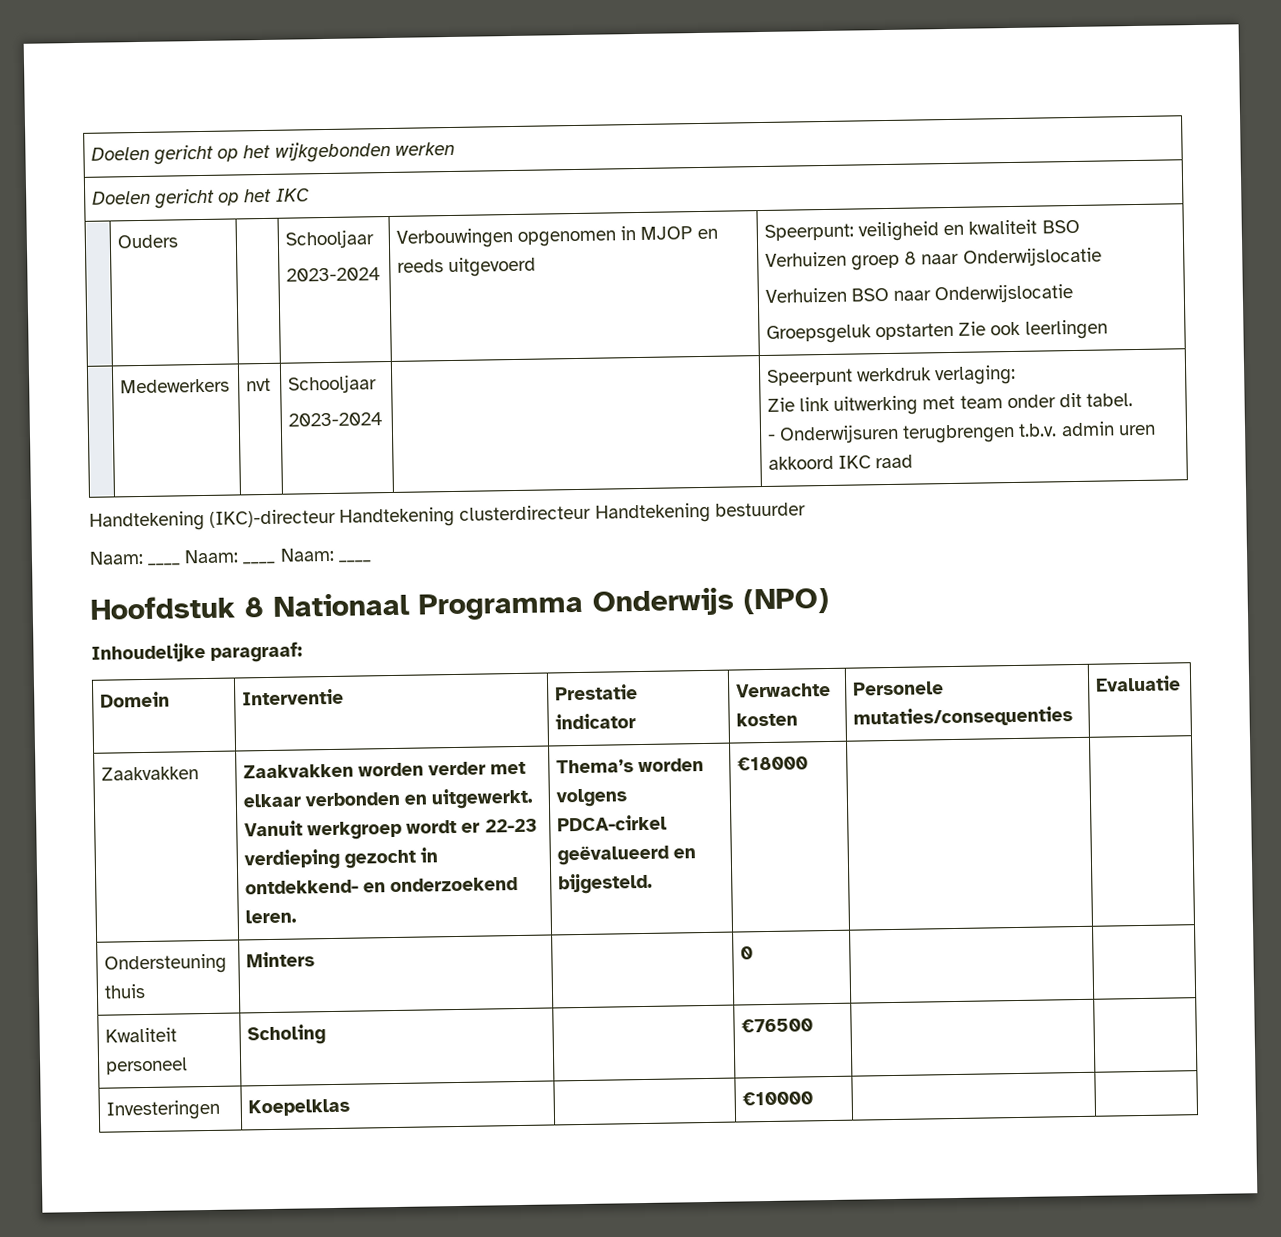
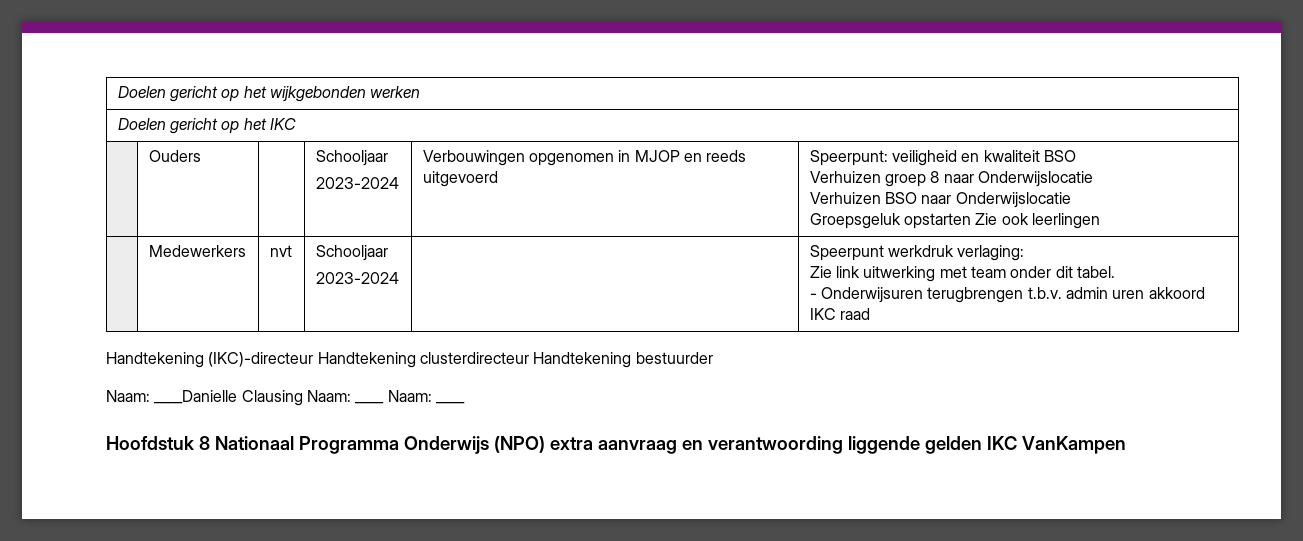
[148,562,182,566] ____ -> [154,390,303,406] ____Danielle Clausing
[91,641,304,663] [100,691,171,708] [242,688,345,706] [555,684,639,701] [555,713,637,730] [736,682,832,698] [736,712,799,727] [853,681,945,696] [853,706,1074,728] [1095,675,1182,692] [101,766,200,781] [243,761,527,779] [243,787,535,810] [244,818,538,841] [244,847,439,871] [245,876,519,895] [245,909,298,924] [556,757,705,774] [556,788,629,808] [557,814,668,832] [557,844,697,866] [558,872,654,895] [737,756,809,771] [104,953,228,975] [104,983,147,999] [246,951,316,968] [740,946,754,960] [105,1027,178,1043] [105,1057,189,1075] [247,1024,327,1046] [741,1018,814,1033] [106,1099,221,1121] [248,1098,351,1117] [742,1091,814,1106] // Inhoudelijke paragraaf: // Domein | Interventie | Prestatie indicator | Verwachte kosten | Personele mutaties/consequenties | Evaluatie // Zaakvakken | Zaakvakken worden verder met elkaar verbonden en uitgewerkt. Vanuit werkgroep wordt er 22-23 verdieping gezocht in ontdekkend- en onderzoekend leren. | Thema’s worden volgens PDCA-cirkel geëvalueerd en bijgesteld. | €18000 | | // Ondersteuning thuis | Minters | | 0 | | // Kwaliteit personeel | Scholing | | €76500 | | // Investeringen | Koepelklas | | €10000 | | -> [549,436,1126,454] extra aanvraag en verantwoording liggende gelden IKC VanKampen

